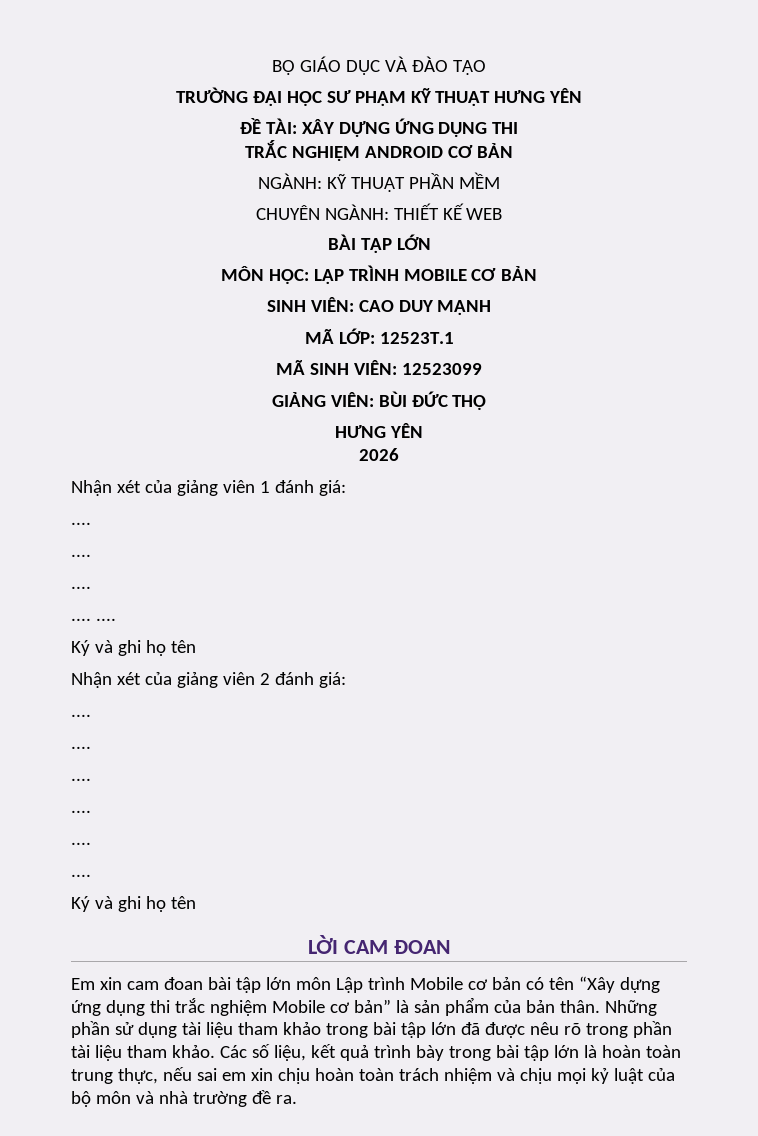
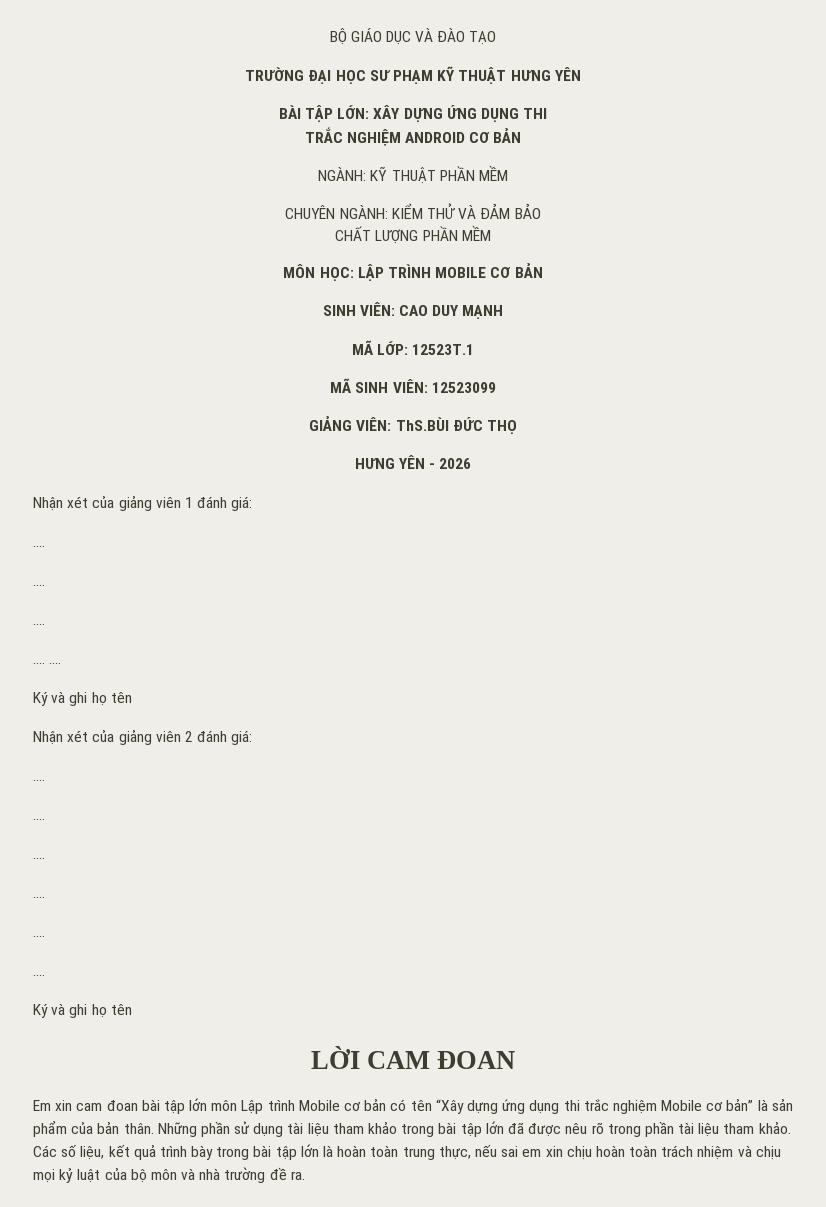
[239,118,297,134] ĐỀ TÀI: -> [278,105,370,122] BÀI TẬP LỚN:
[393,203,503,220] [327,234,431,253] THIẾT KẾ WEB // BÀI TẬP LỚN -> [391,203,541,219] [335,225,491,244] KIỂM THỬ VÀ ĐẢM BẢO // CHẤT LƯỢNG PHẦN MỀM
[378,391,407,407] BÙI -> [395,417,449,431] ThS.BÙI
(423, 430) // -> [429,463,436,469] -

